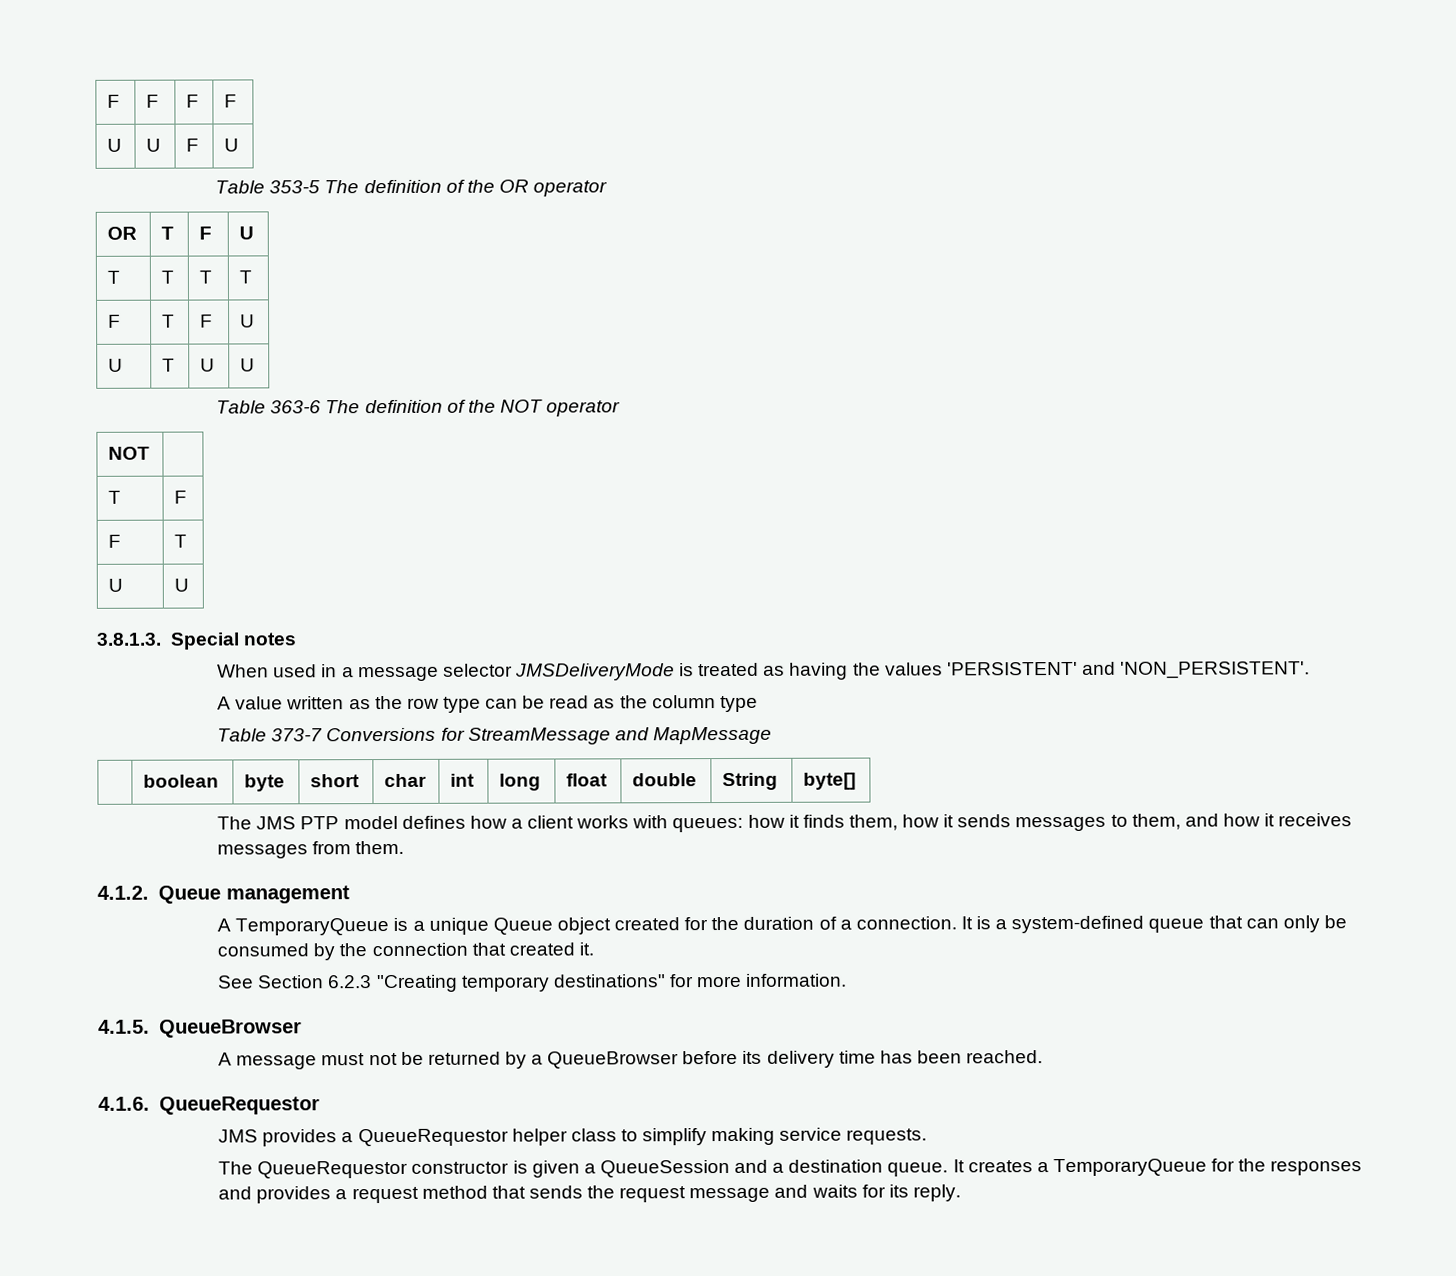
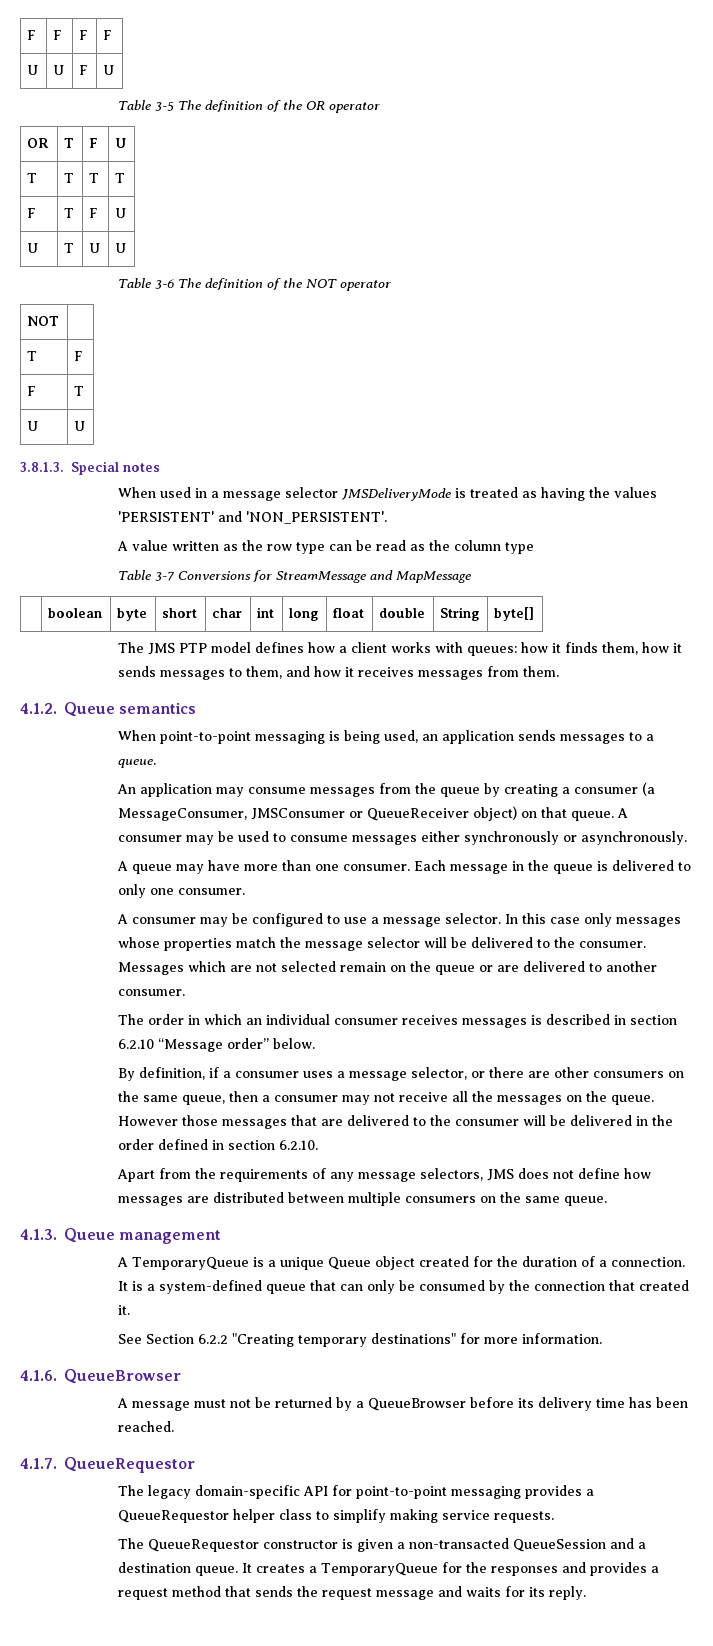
[269,180,321,194] 353-5 -> [154,102,174,111] 3-5
[270,400,322,414] 363-6 -> [154,279,174,289] 3-6
[271,728,324,742] 373-7 -> [154,572,175,581] 3-7
(221, 894) none -> [119,702,197,714] [117,730,654,744] [117,759,156,768] [116,782,655,797] [117,806,628,821] [117,831,687,845] [116,860,691,874] [117,884,245,898] [116,913,681,927] [117,937,646,951] [117,961,657,975] [117,989,185,996] [117,1014,677,1028] [117,1038,315,1052] [117,1067,684,1081] [117,1091,654,1105] [117,1115,673,1129] [117,1139,318,1150] [116,1168,651,1182] [117,1192,607,1206] [20,1228,115,1243] semantics // When point-to-point messaging is being used, an application sends messages to a queue. // An application may consume messages from the queue by creating a consumer (a MessageConsumer, JMSConsumer or QueueReceiver object) on that queue. A consumer may be used to consume messages either synchronously or asynchronously. // A queue may have more than one consumer. Each message in the queue is delivered to only one consumer. // A consumer may be configured to use a message selector. In this case only messages whose properties match the message selector will be delivered to the consumer. Messages which are not selected remain on the queue or are delivered to another consumer. // The order in which an individual consumer receives messages is described in section 6.2.10 “Message order” below. // By definition, if a consumer uses a message selector, or there are other consumers on the same queue, then a consumer may not receive all the messages on the queue. However those messages that are delivered to the consumer will be delivered in the order defined in section 6.2.10. // Apart from the requirements of any message selectors, JMS does not define how messages are distributed between multiple consumers on the same queue. // 4.1.3. Queue
[327,975,373,989] 6.2.3 -> [197,1334,228,1344] 6.2.2
[98,1019,150,1034] 4.1.5. -> [20,1370,57,1381] 4.1.6.
[98,1096,150,1111] 4.1.6. -> [20,1458,57,1469] 4.1.7.
[218,1129,259,1143] JMS -> [117,1485,521,1499] The legacy domain-specific API for point-to-point messaging
(596, 1168) none -> [408,1538,509,1549] non-transacted

